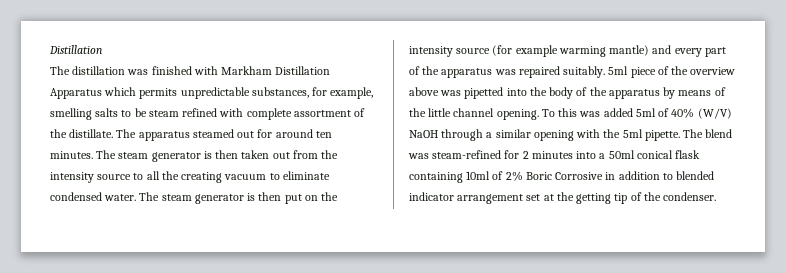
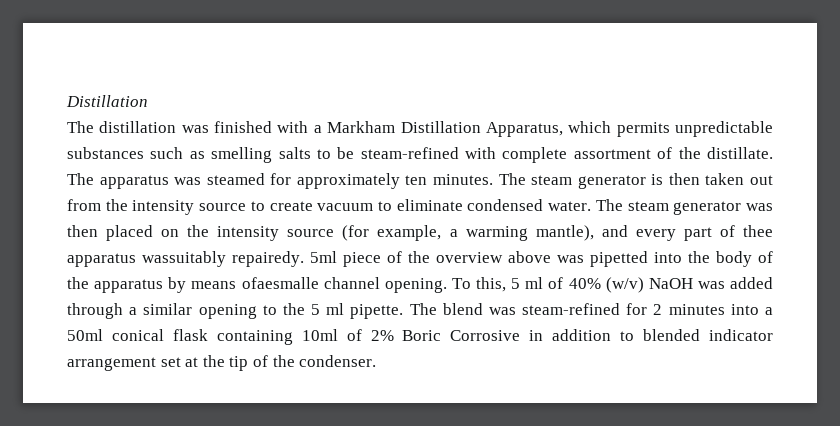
(218, 70) none -> [313,125,322,133] a
[50,88,102,99] Apparatus -> [485,122,563,137] Apparatus,
[251,87,374,99] substances, for example, -> [67,147,205,159] substances such as
[148,108,218,117] steam refined -> [360,147,459,159] steam-refined
[192,129,313,138] steamed out for around -> [174,173,400,189] was steamed for approximately
[146,171,223,183] all the creating -> [269,201,313,211] create
[247,192,302,204] is then put -> [745,203,773,211] [67,225,154,241] was then placed
[515,45,726,57] [409,66,606,78] example warming mantle) and every part of the apparatus was repaired suitably. -> [377,225,774,241] [67,251,304,267] example, a warming mantle), and every part of thee apparatus wassuitably repairedy.
[714,87,726,96] [409,108,732,120] [409,129,643,141] of the little channel opening. To this was added 5ml of 40% (W/V) NaOH through a similar opening with the 5ml -> [241,277,773,293] [67,303,345,319] ofaesmalle channel opening. To this, 5 ml of 40% (w/v) NaOH was added through a similar opening to the 5 ml
[576,193,612,204] getting -> (225, 361) none

